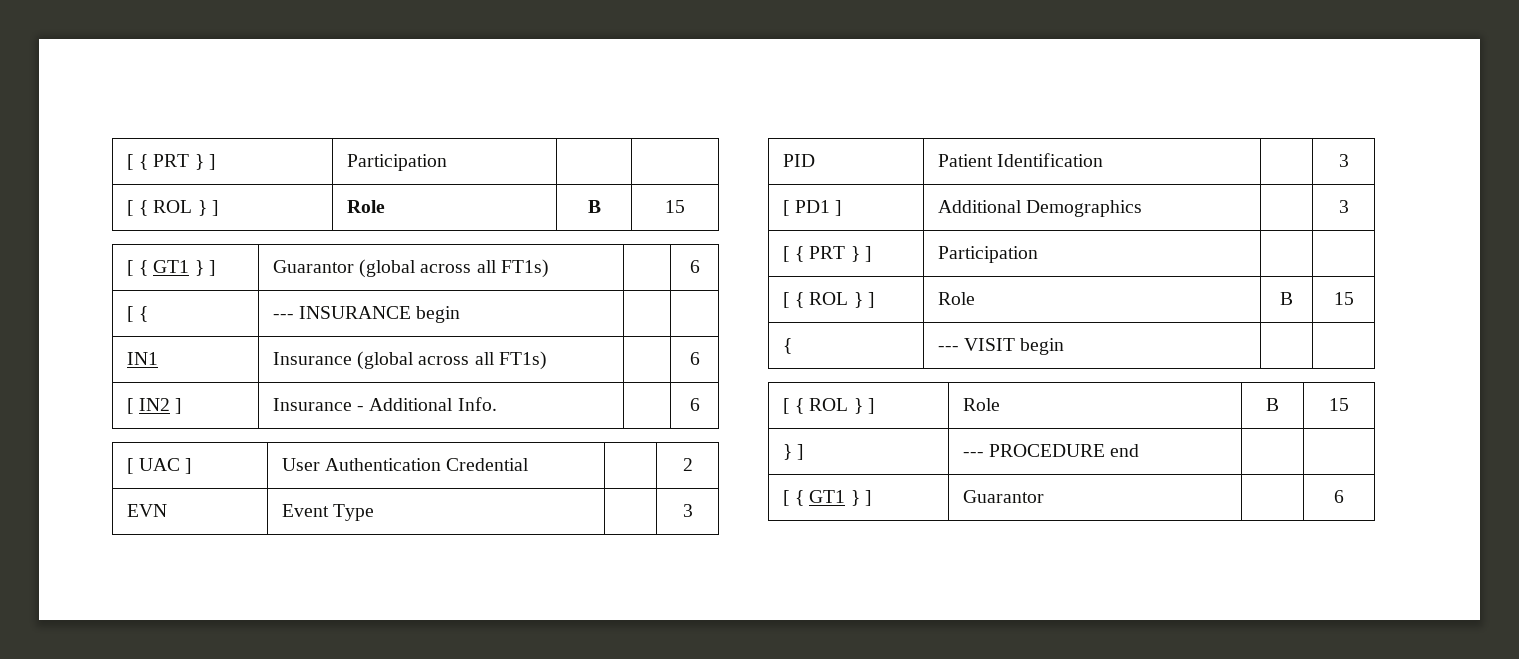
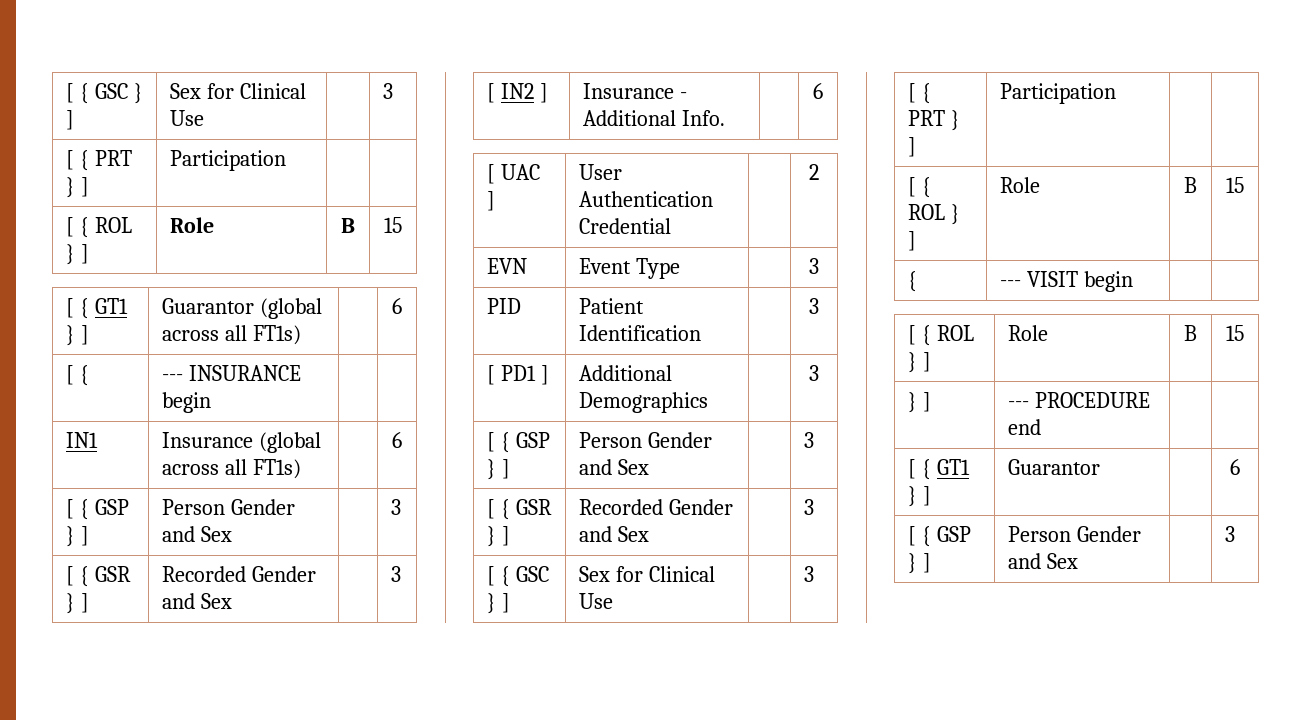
[126,154,149,170] [ { -> [65,83,143,104] [65,110,74,130] [169,83,306,99] [169,110,204,126] [382,83,393,99] [65,150,89,171] [ { GSC } ] | Sex for Clinical Use | | 3 // [ {
(700, 358) none -> [65,499,129,520] [65,526,89,547] [161,499,295,515] [161,526,232,542] [390,499,401,515] [65,566,131,587] [65,593,89,614] [161,566,316,582] [161,593,232,609] [390,566,401,582] // [ { GSP } ] | Person Gender and Sex | | 3 // [ { GSR } ] | Recorded Gender and Sex | | 3
(1349, 206) none -> [486,432,550,453] [486,459,510,480] [578,432,712,448] [578,459,649,475] [803,432,814,448] [486,499,552,520] [486,526,510,547] [578,499,733,515] [578,526,649,542] [803,499,814,515] [486,566,549,587] [486,593,510,614] [578,566,715,582] [578,593,613,609] [803,566,814,582] // [ { GSP } ] | Person Gender and Sex | | 3 // [ { GSR } ] | Recorded Gender and Sex | | 3 // [ { GSC } ] | Sex for Clinical Use | | 3
(1344, 496) none -> [907,526,971,547] [907,553,931,574] [1007,526,1141,542] [1007,553,1078,569] [1224,526,1235,542] // [ { GSP } ] | Person Gender and Sex | | 3

